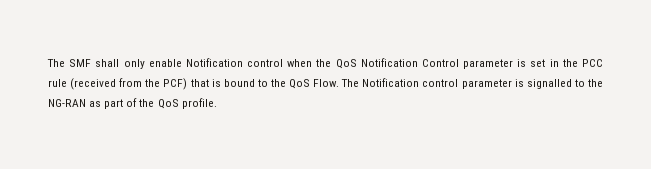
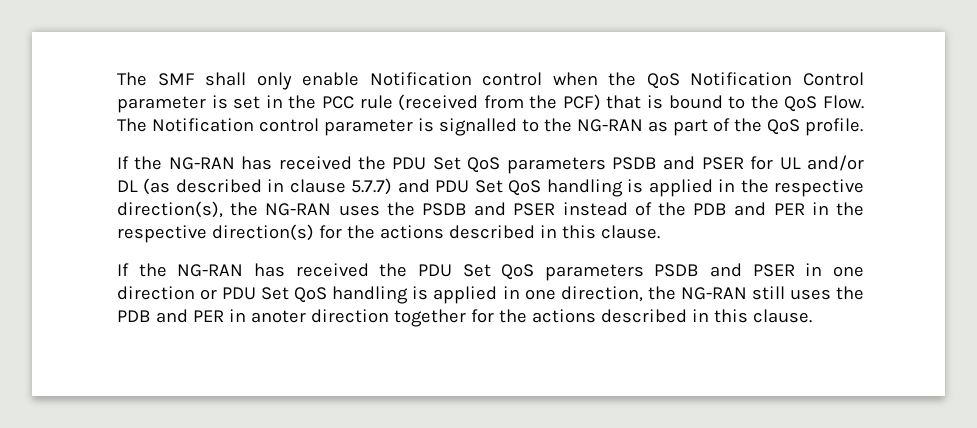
(217, 103) none -> [117,155,864,174] [117,178,865,197] [117,201,865,218] [117,224,660,243] [117,263,864,281] [117,286,865,304] [117,309,812,327] // If the NG-RAN has received the PDU Set QoS parameters PSDB and PSER for UL and/or DL (as described in clause 5.7.7) and PDU Set QoS handling is applied in the respective direction(s), the NG-RAN uses the PSDB and PSER instead of the PDB and PER in the respective direction(s) for the actions described in this clause. // If the NG-RAN has received the PDU Set QoS parameters PSDB and PSER in one direction or PDU Set QoS handling is applied in one direction, the NG-RAN still uses the PDB and PER in anoter direction together for the actions described in this clause.

